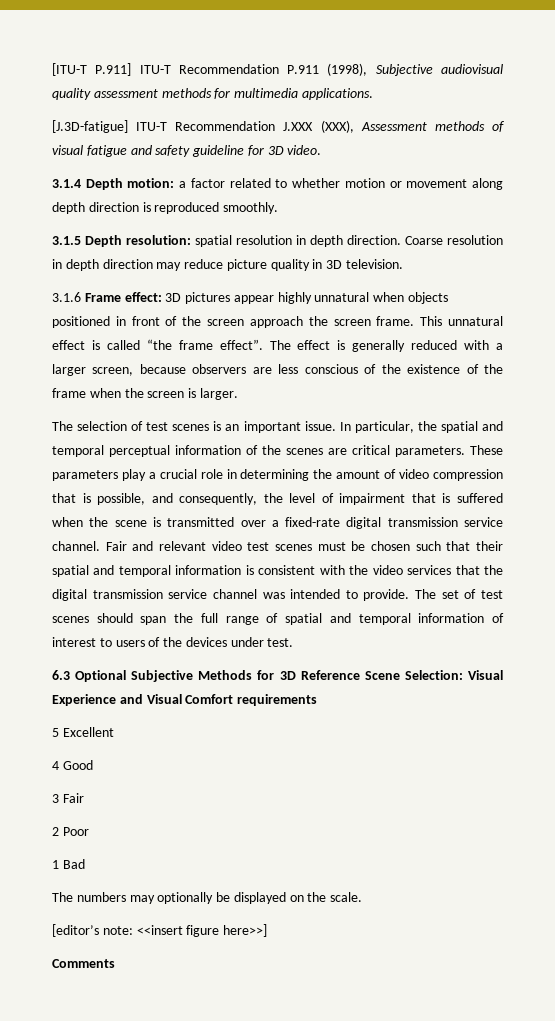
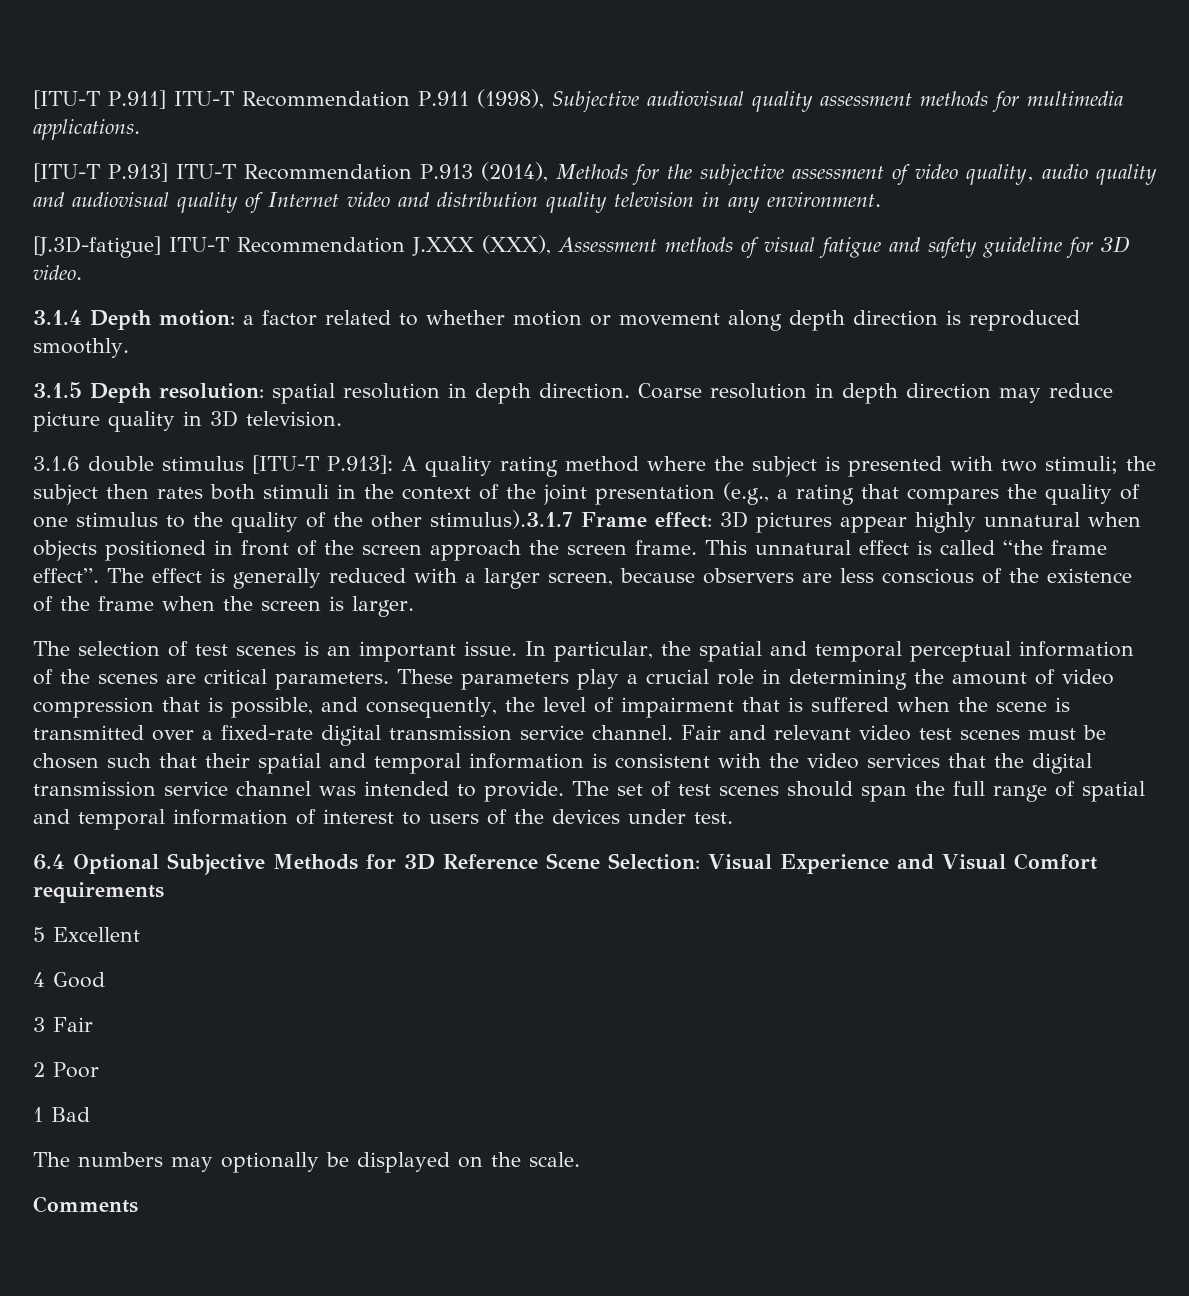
(373, 94) none -> [33,162,1157,185] [33,192,881,213] // [ITU-T P.913] ITU-T Recommendation P.913 (2014), Methods for the subjective assessment of video quality, audio quality and audiovisual quality of Internet video and distribution quality television in any environment.
(81, 297) none -> [88,455,1156,477] [33,482,1140,505] [33,510,573,533] double stimulus [ITU-T P.913]: A quality rating method where the subject is presented with two stimuli; the subject then rates both stimuli in the context of the joint presentation (e.g., a rating that compares the quality of one stimulus to the quality of the other stimulus).3.1.7
[52,670,70,680] 6.3 -> [33,854,65,870] 6.4
[52,924,268,937] // [editor’s note: <<insert figure here>>] -> (580, 1159) none

